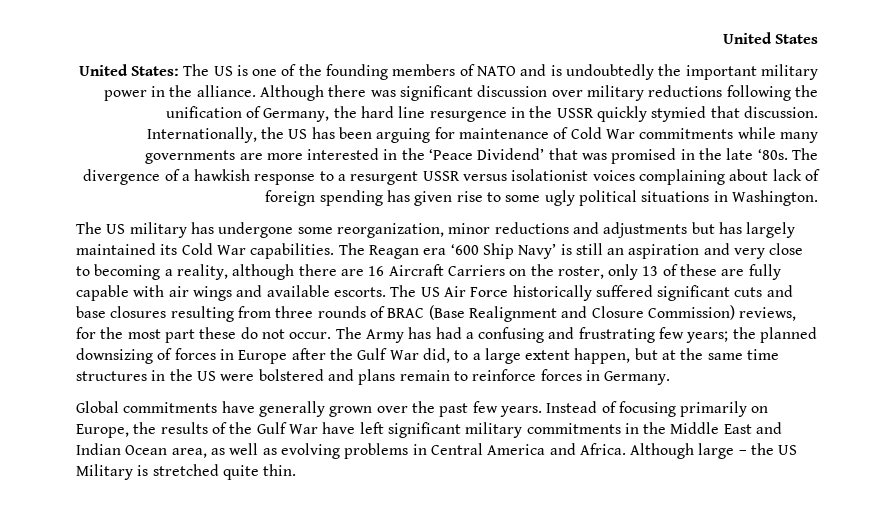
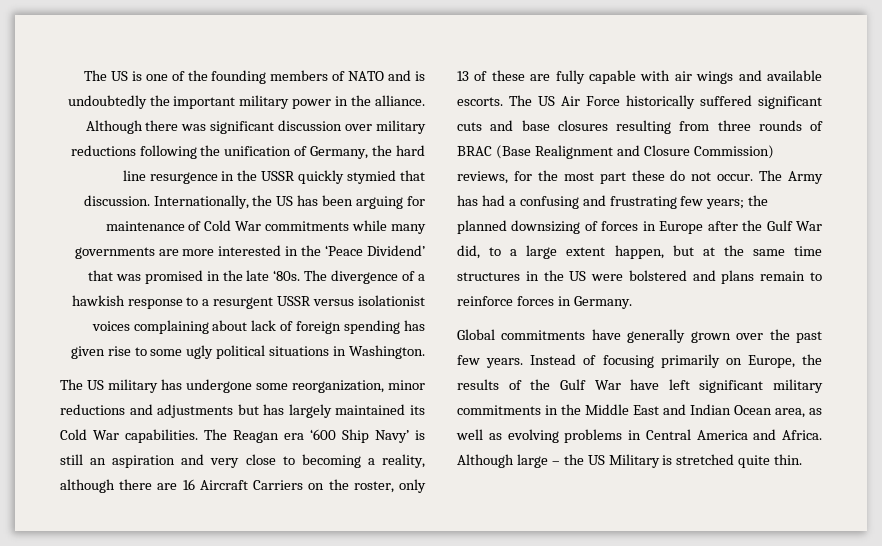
[722,32,819,44] [78,64,179,76] United States // United States: -> (83, 75) none

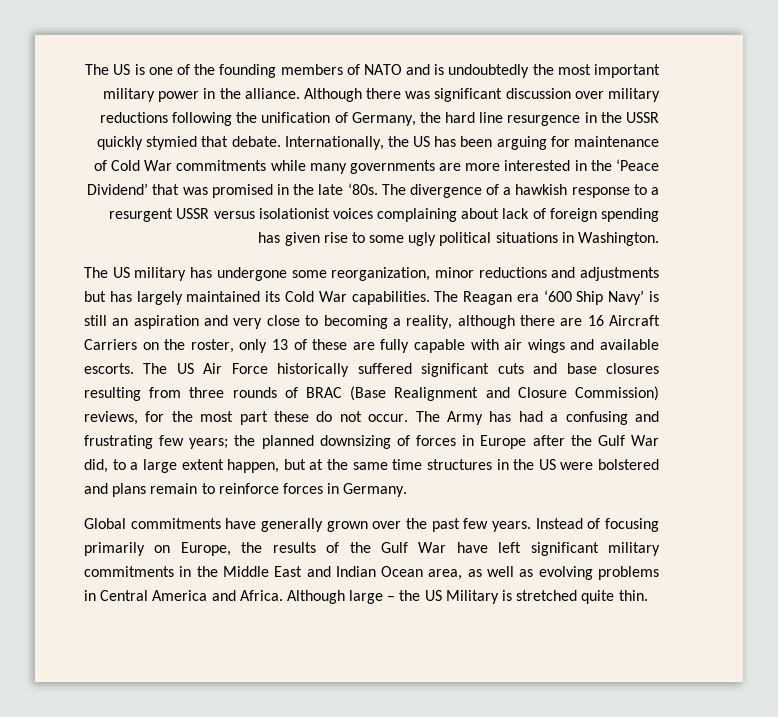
(170, 100) none -> [557,64,591,75] most
[83,195,150,206] discussion. -> [231,136,281,147] debate.

